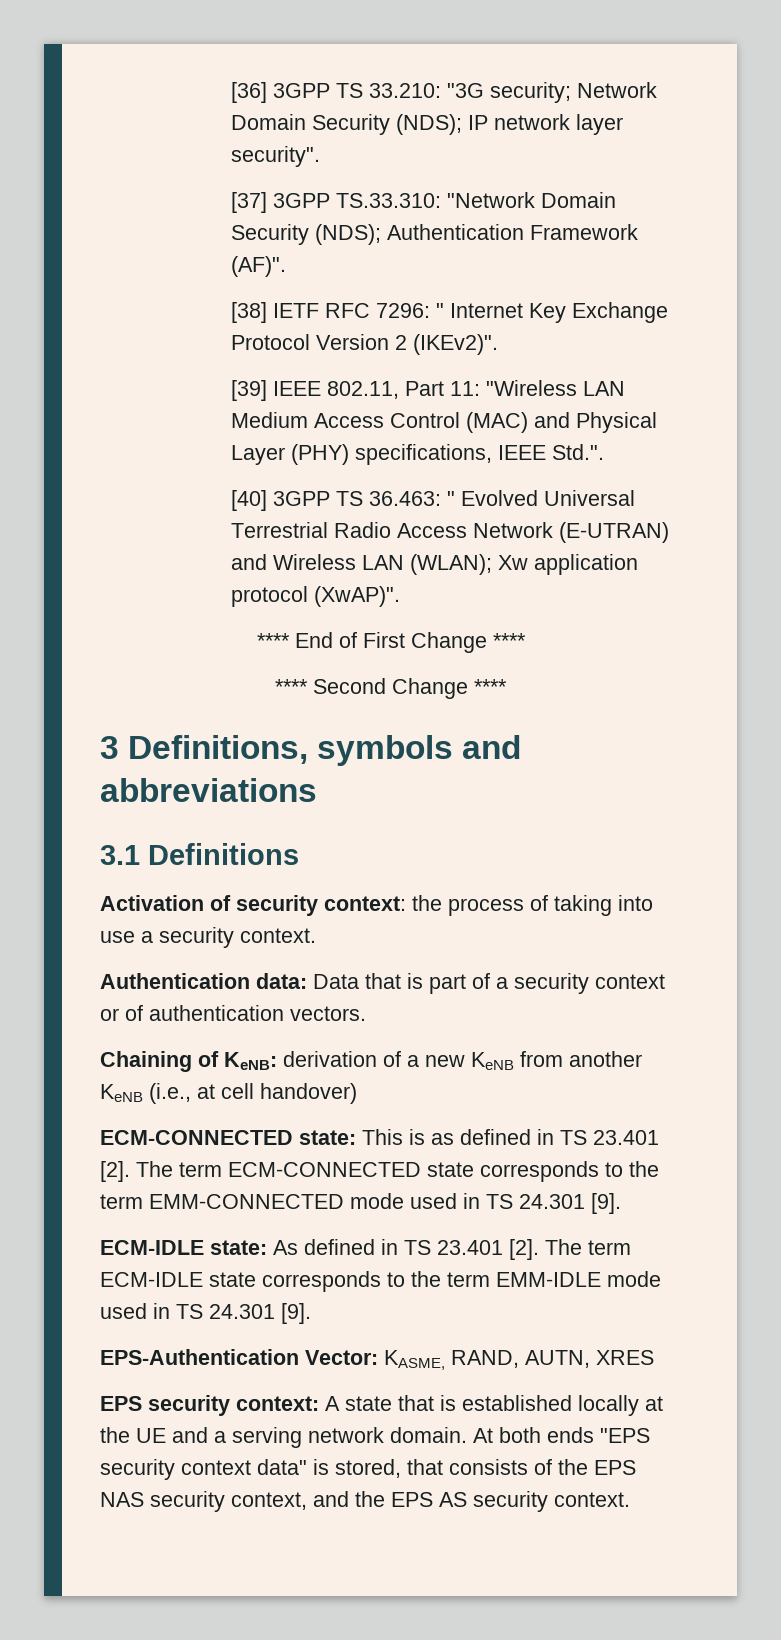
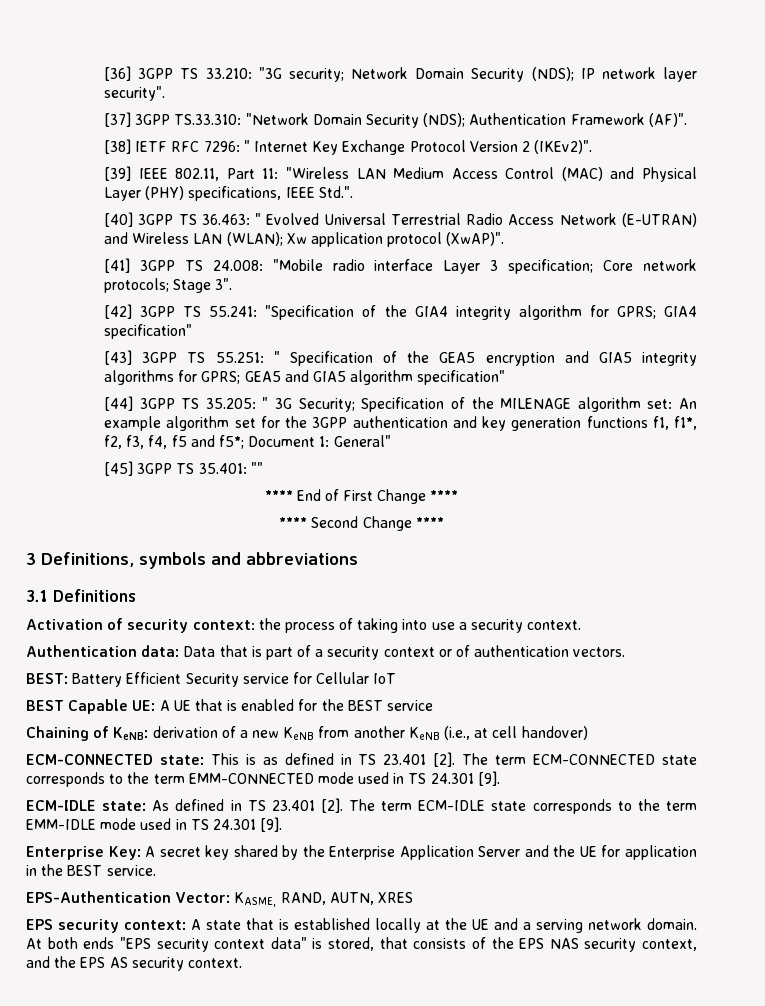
(400, 596) none -> [104,258,697,274] [104,278,233,293] [104,304,698,320] [104,324,193,339] [104,350,697,366] [104,370,506,385] [104,396,697,412] [104,416,697,431] [104,435,391,449] [104,461,263,476] // [41] 3GPP TS 24.008: "Mobile radio interface Layer 3 specification; Core network protocols; Stage 3". // [42] 3GPP TS 55.241: "Specification of the GIA4 integrity algorithm for GPRS; GIA4 specification" // [43] 3GPP TS 55.251: " Specification of the GEA5 encryption and GIA5 integrity algorithms for GPRS; GEA5 and GIA5 algorithm specification" // [44] 3GPP TS 35.205: " 3G Security; Specification of the MILENAGE algorithm set: An example algorithm set for the 3GPP authentication and key generation functions f1, f1*, f2, f3, f4, f5 and f5*; Document 1: General" // [45] 3GPP TS 35.401: ""
(366, 1013) none -> [26,672,397,687] [26,699,434,714] // BEST: Battery Efficient Security service for Cellular IoT // BEST Capable UE: A UE that is enabled for the BEST service
(311, 1313) none -> [26,845,697,860] [26,864,156,876] // Enterprise Key: A secret key shared by the Enterprise Application Server and the UE for application in the BEST service.

